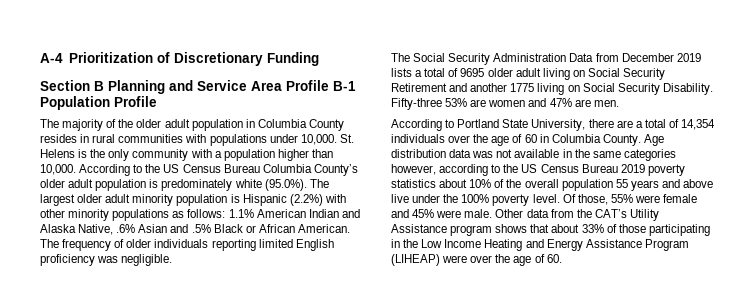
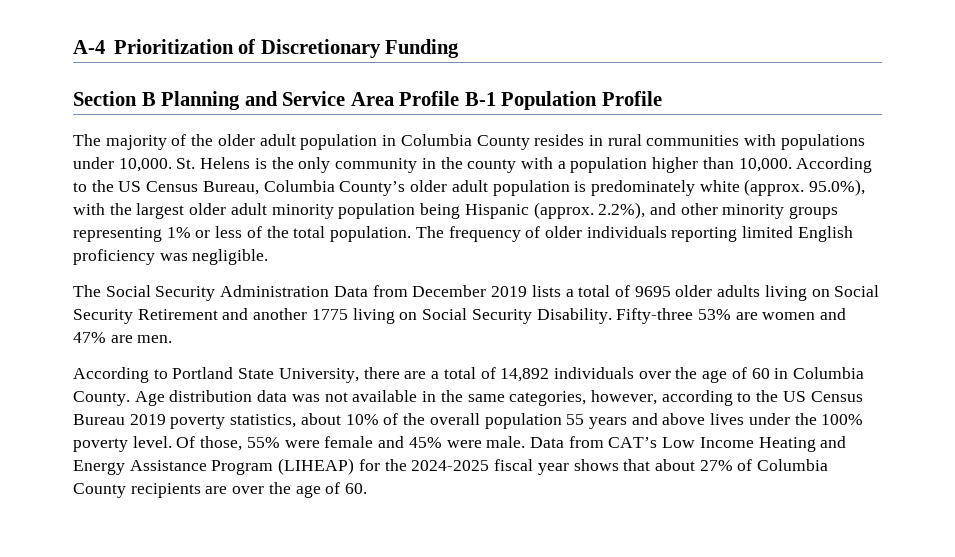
(189, 155) none -> [421,157,517,173] in the county
[223,164,260,173] Bureau -> [202,181,259,195] Bureau,
[264,179,329,191] (95.0%). The -> [744,179,866,196] [73,203,132,215] (approx. 95.0%), with the
[230,194,346,206] [40,209,360,221] [40,224,350,235] is Hispanic (2.2%) with other minority populations as follows: 1.1% American Indian and Alaska Native, .6% Asian and .5% Black or African American. -> [420,202,839,219] [73,226,412,242] being Hispanic (approx. 2.2%), and other minority groups representing 1% or less of the total population.
[515,68,541,77] adult -> [717,285,761,297] adults
[681,119,716,130] 14,354 -> [500,368,550,382] 14,892
[623,149,676,161] categories -> [509,391,587,406] categories,
[391,179,436,188] statistics -> [230,414,297,428] statistics,
[391,194,409,203] live -> [710,413,745,425] lives
[495,209,659,221] [391,224,710,236] [391,239,419,248] Other data from the CAT’s Utility Assistance program shows that about 33% of those participating in the -> [529,436,658,448] Data from CAT’s
[442,255,468,263] were -> [358,459,829,475] [73,483,228,498] for the 2024-2025 fiscal year shows that about 27% of Columbia County recipients are

